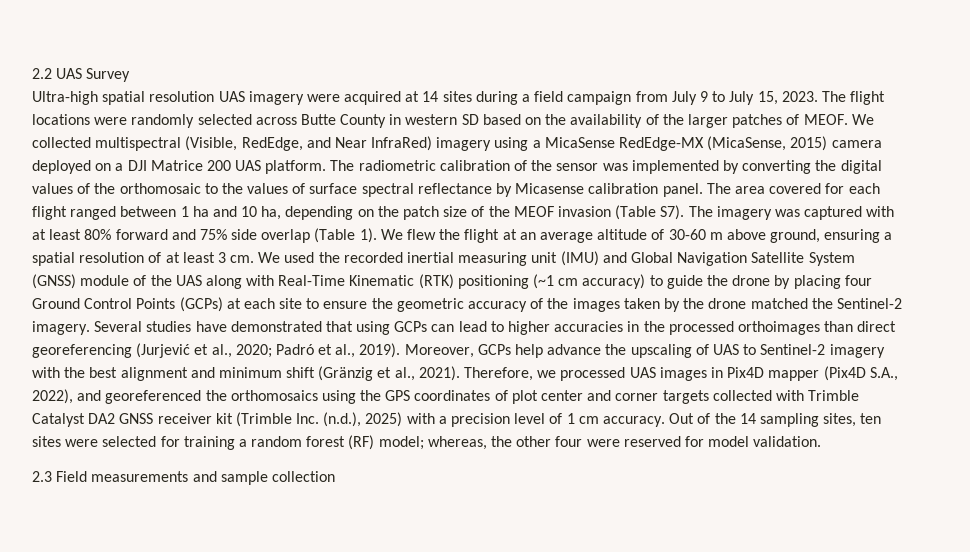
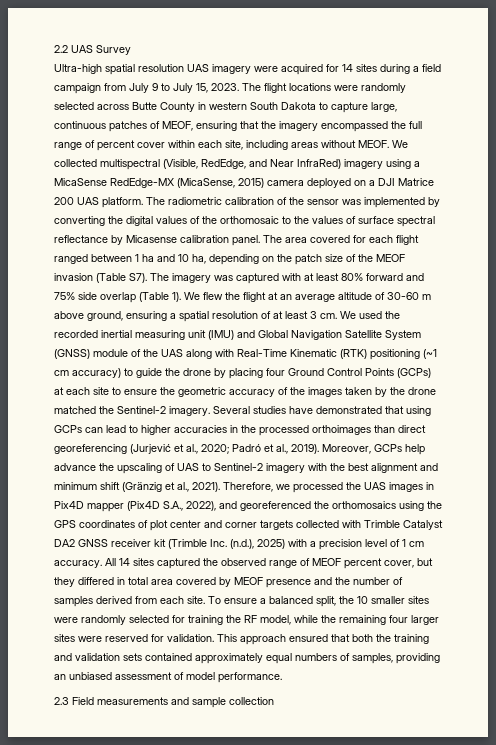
[405,91,420,102] at -> [326,64,339,72] for
[461,114,800,128] SD based on the availability of the larger patches of -> [250,102,397,113] [54,121,422,132] [54,140,356,151] South Dakota to capture large, continuous patches of MEOF, ensuring that the imagery encompassed the full range of percent cover within each site, including areas without
(626, 374) none -> [346,482,361,490] the
[669,413,882,427] [32,436,99,447] Out of the 14 sampling sites, ten sites were -> [105,558,433,569] [54,577,403,588] [54,596,429,607] [54,615,126,625] All 14 sites captured the observed range of MEOF percent cover, but they differed in total area covered by MEOF presence and the number of samples derived from each site. To ensure a balanced split, the 10 smaller sites were randomly
[238,435,822,450] a random forest (RF) model; whereas, the other four were reserved for model validation. -> [226,615,439,625] [54,634,429,645] [54,653,440,664] [54,672,282,683] the RF model, while the remaining four larger sites were reserved for validation. This approach ensured that both the training and validation sets contained approximately equal numbers of samples, providing an unbiased assessment of model performance.

